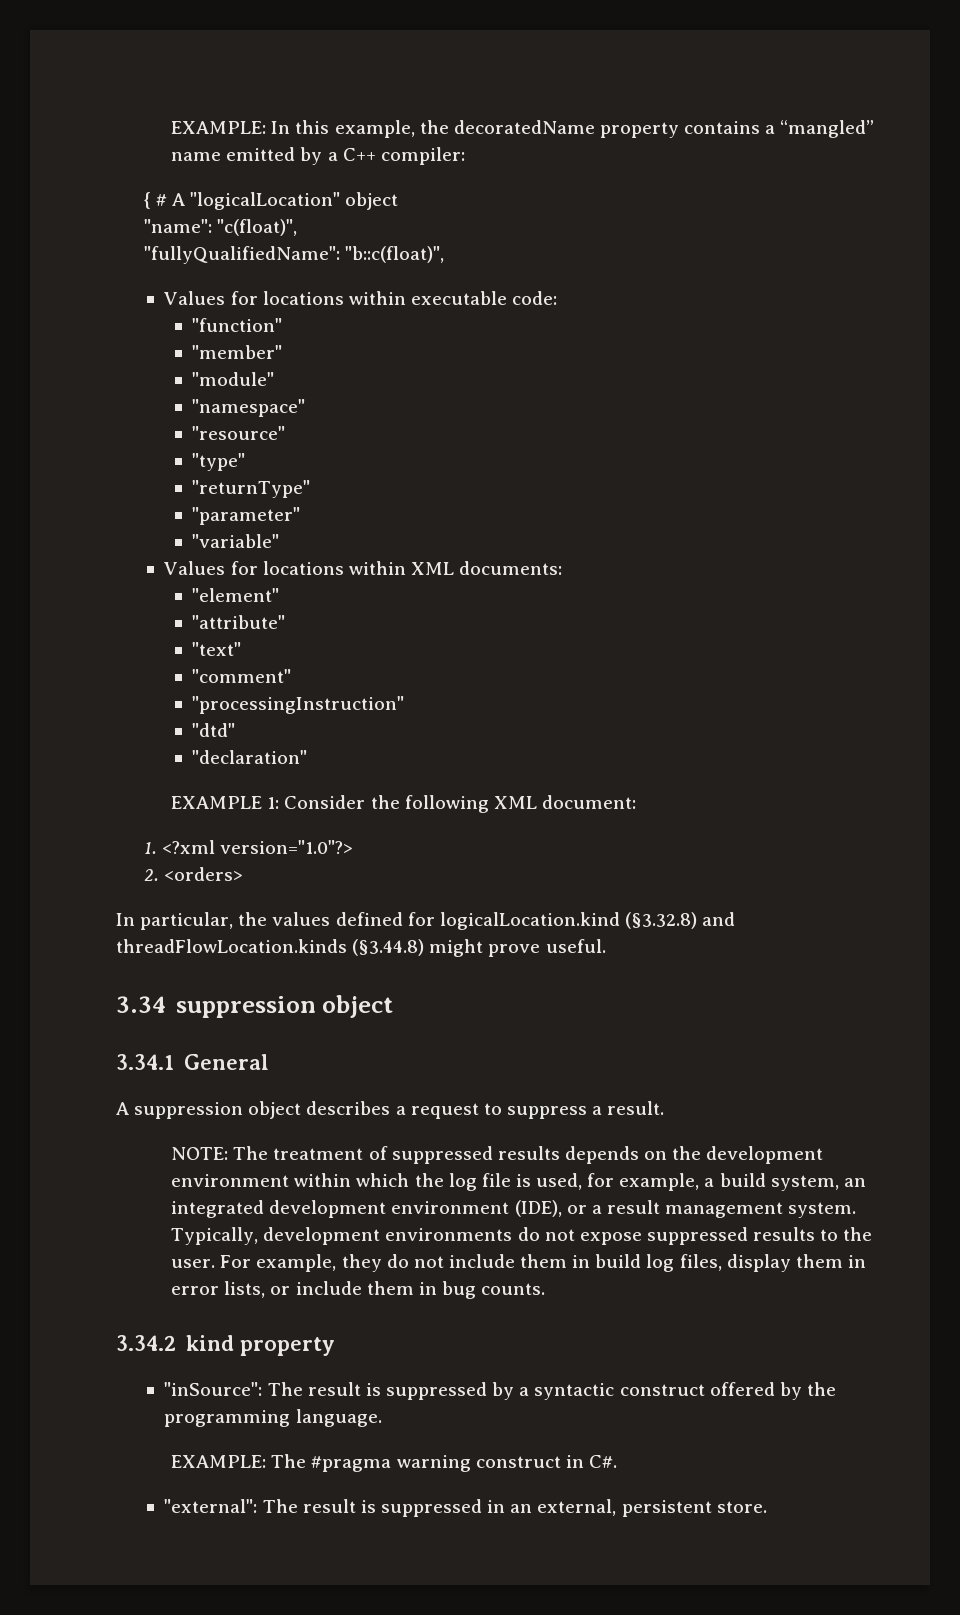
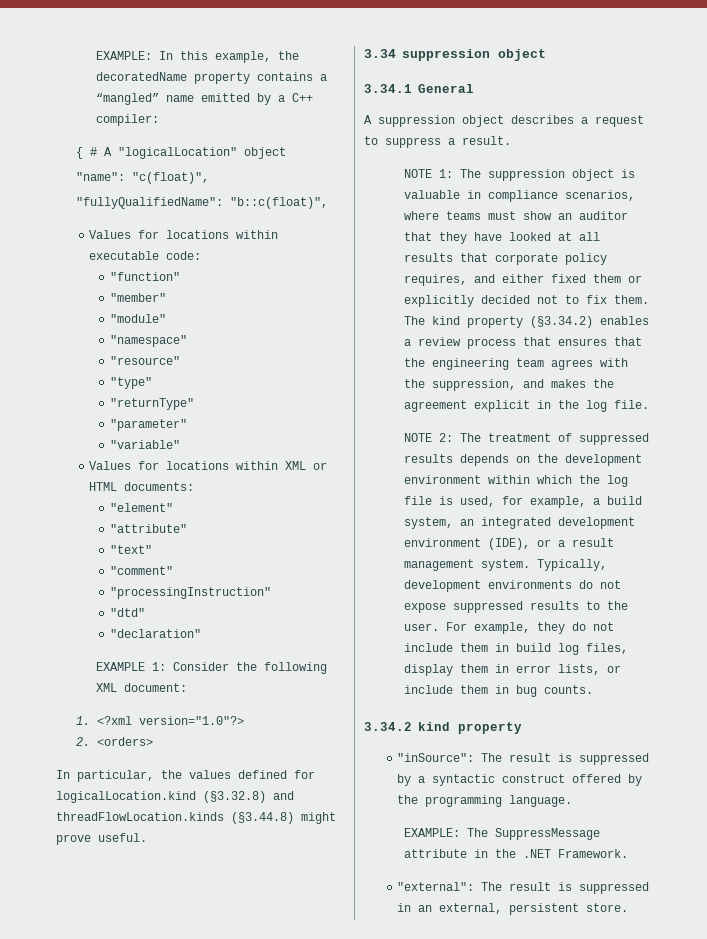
(454, 568) none -> [313,462,328,470] [89,482,118,491] or HTML
[171,1147,229,1160] NOTE: -> [404,169,636,181] [404,190,636,202] [404,211,629,220] [404,232,601,244] [404,253,608,265] [404,274,643,286] [404,295,650,307] [404,316,650,328] [404,337,643,349] [404,358,629,370] [404,379,615,391] [404,400,650,412] [404,433,454,442] NOTE 1: The suppression object is valuable in compliance scenarios, where teams must show an auditor that they have looked at all results that corporate policy requires, and either fixed them or explicitly decided not to fix them. The kind property (§3.34.2) enables a review process that ensures that the engineering team agrees with the suppression, and makes the agreement explicit in the log file. // NOTE 2:
[311,1455,617,1472] #pragma warning construct in C#. -> [495,828,601,840] [404,849,629,858] SuppressMessage attribute in the .NET Framework.

